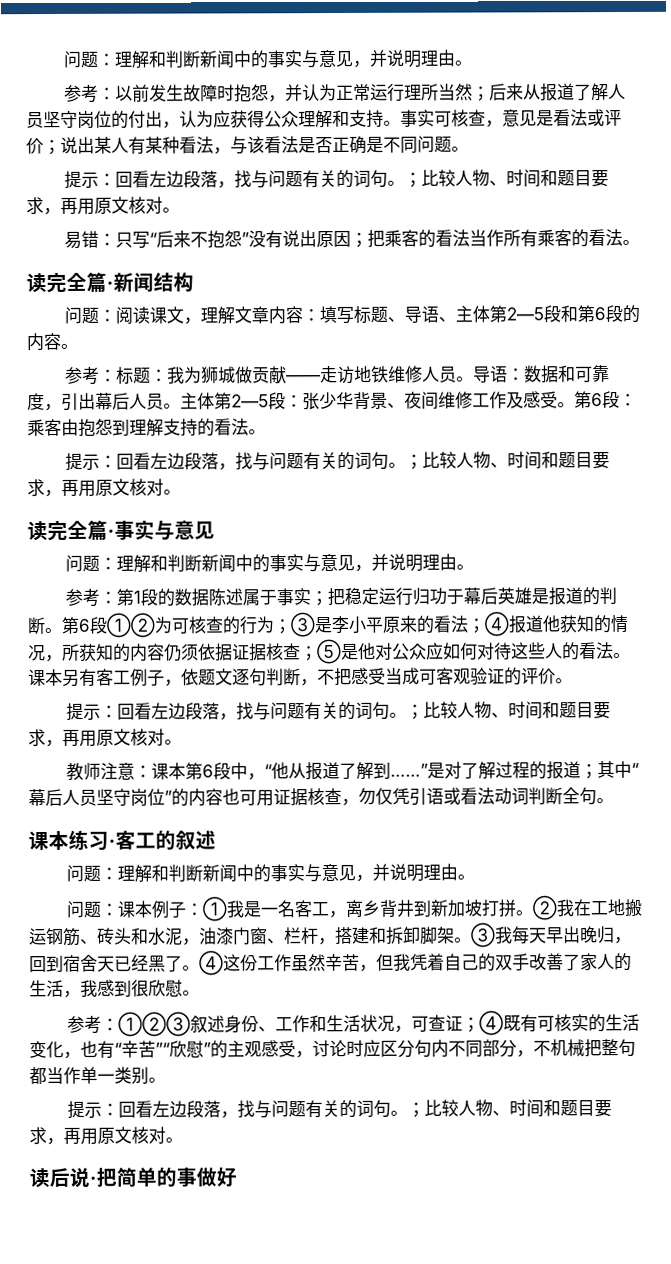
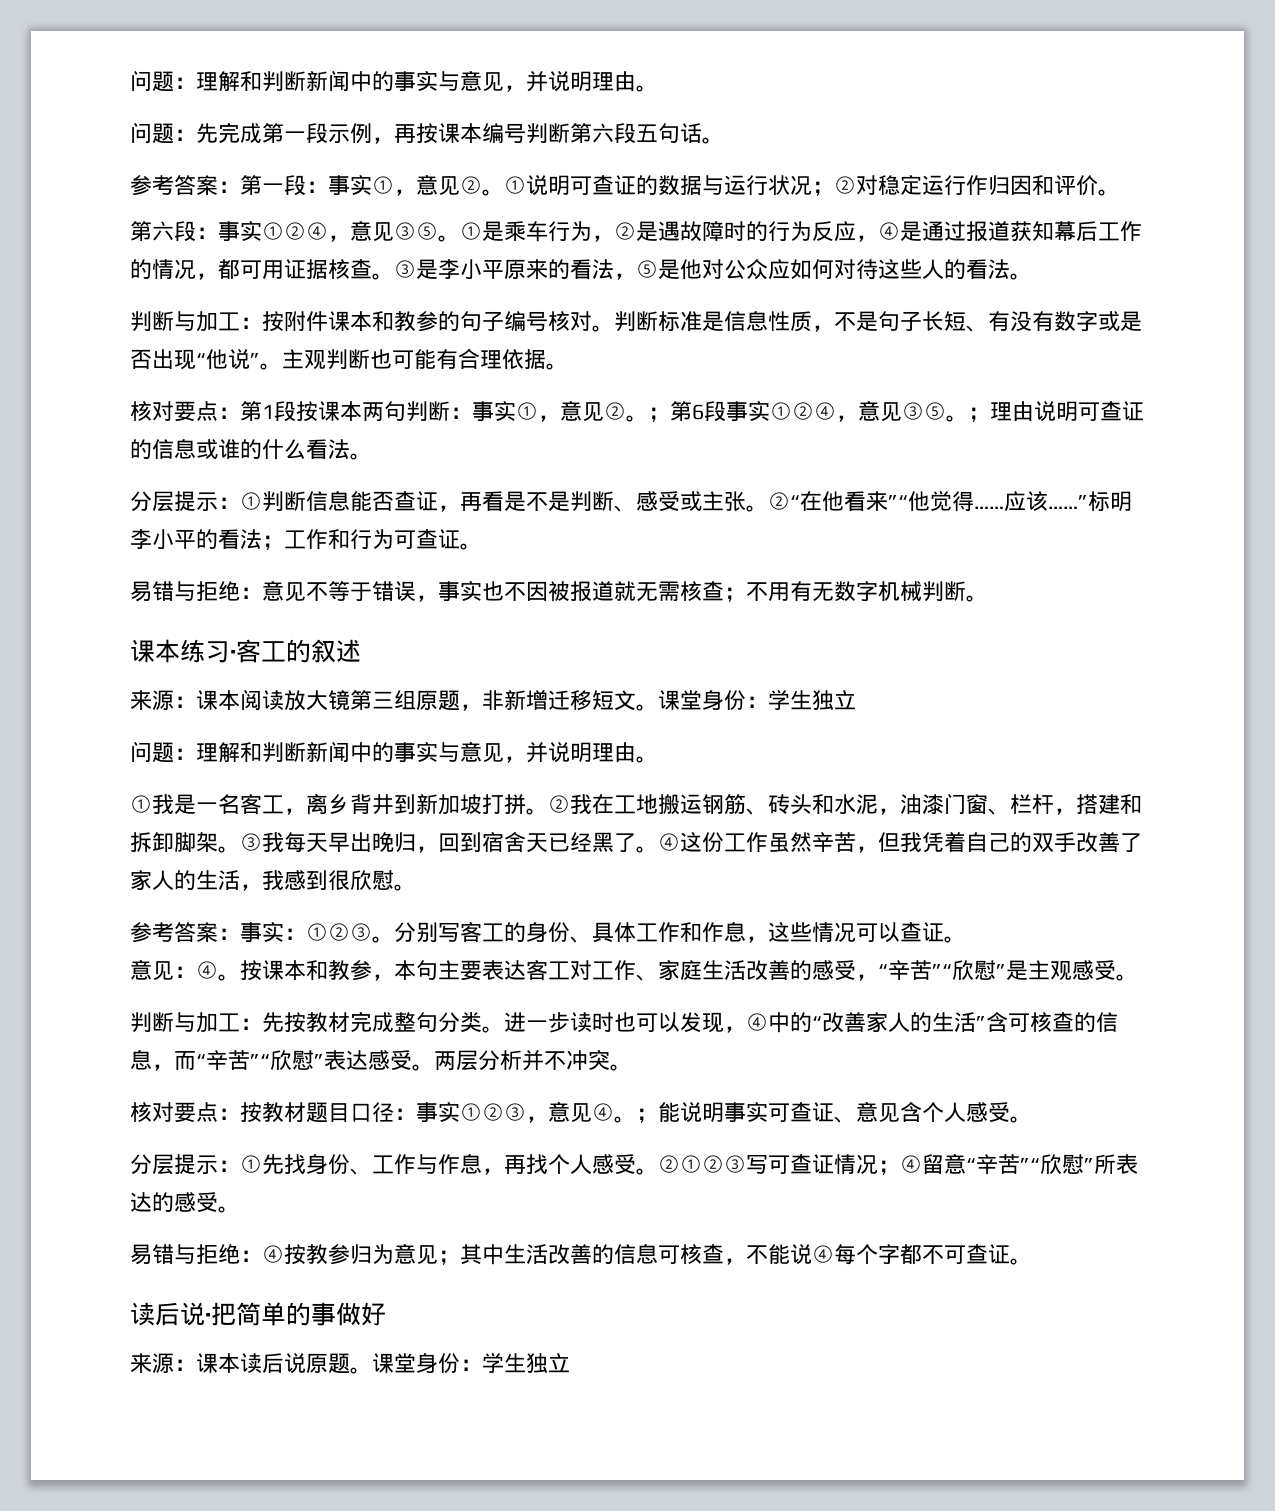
[64,83,627,103] [26,108,622,129] [26,135,469,156] [64,169,610,189] [26,196,180,216] [64,228,641,249] [26,271,194,294] [64,304,641,325] [26,332,79,352] [65,365,611,385] [27,391,637,412] [27,418,266,437] [65,451,611,471] [27,478,181,498] [27,519,215,542] [65,553,475,573] [65,587,618,607] [27,611,629,638] [28,638,631,665] [28,667,573,687] [66,701,612,721] [28,728,182,748] [66,760,640,781] [28,787,614,807] [28,829,216,851] [66,863,476,883] [66,900,204,919] 参考：以前发生故障时抱怨，并认为正常运行理所当然；后来从报道了解人员坚守岗位的付出，认为应获得公众理解和支持。事实可核查，意见是看法或评价；说出某人有某种看法，与该看法是否正确是不同问题。 // 提示：回看左边段落，找与问题有关的词句。；比较人物、时间和题目要求，再用原文核对。 // 易错：只写“后来不抱怨”没有说出原因；把乘客的看法当作所有乘客的看法。 // 读完全篇·新闻结构 // 问题：阅读课文，理解文章内容：填写标题、导语、主体第2—5段和第6段的内容。 // 参考：标题：我为狮城做贡献——走访地铁维修人员。导语：数据和可靠度，引出幕后人员。主体第2—5段：张少华背景、夜间维修工作及感受。第6段：乘客由抱怨到理解支持的看法。 // 提示：回看左边段落，找与问题有关的词句。；比较人物、时间和题目要求，再用原文核对。 // 读完全篇·事实与意见 // 问题：理解和判断新闻中的事实与意见，并说明理由。 // 参考：第1段的数据陈述属于事实；把稳定运行归功于幕后英雄是报道的判断。第6段①②为可核查的行为；③是李小平原来的看法；④报道他获知的情况，所获知的内容仍须依据证据核查；⑤是他对公众应如何对待这些人的看法。课本另有客工例子，依题文逐句判断，不把感受当成可客观验证的评价。 // 提示：回看左边段落，找与问题有关的词句。；比较人物、时间和题目要求，再用原文核对。 // 教师注意：课本第6段中，“他从报道了解到……”是对了解过程的报道；其中“幕后人员坚守岗位”的内容也可用证据核查，勿仅凭引语或看法动词判断全句。 // 课本练习·客工的叙述 // 问题：理解和判断新闻中的事实与意见，并说明理由。 // 问题：课本例子： -> [130,122,724,144] [130,174,1120,196] [130,220,1142,242] [130,259,1032,280] [130,310,1142,332] [130,348,568,370] [130,400,1144,422] [130,438,372,460] [130,490,1132,512] [130,529,482,550] [130,580,988,602] [130,639,361,663] [130,689,856,711] [130,741,658,763] 问题：先完成第一段示例，再按课本编号判断第六段五句话。 // 参考答案：第一段：事实①，意见②。①说明可查证的数据与运行状况；②对稳定运行作归因和评价。 // 第六段：事实①②④，意见③⑤。①是乘车行为，②是遇故障时的行为反应，④是通过报道获知幕后工作的情况，都可用证据核查。③是李小平原来的看法，⑤是他对公众应如何对待这些人的看法。 // 判断与加工：按附件课本和教参的句子编号核对。判断标准是信息性质，不是句子长短、有没有数字或是否出现“他说”。主观判断也可能有合理依据。 // 核对要点：第1段按课本两句判断：事实①，意见②。；第6段事实①②④，意见③⑤。；理由说明可查证的信息或谁的什么看法。 // 分层提示：①判断信息能否查证，再看是不是判断、感受或主张。②“在他看来”“他觉得……应该……”标明李小平的看法；工作和行为可查证。 // 易错与拒绝：意见不等于错误，事实也不因被报道就无需核查；不用有无数字机械判断。 // 课本练习·客工的叙述 // 来源：课本阅读放大镜第三组原题，非新增迁移短文。课堂身份：学生独立 // 问题：理解和判断新闻中的事实与意见，并说明理由。 //
[101,1010,641,1037] [29,1040,228,1059] ：①②③叙述身份、工作和生活状况，可查证；④既有可核实的生活变化，也有“辛苦”“欣慰”的 -> [174,921,966,943] [130,959,1028,981] 答案：事实：①②③。分别写客工的身份、具体工作和作息，这些情况可以查证。 // 意见：④。按课本和教参，本句主要表达客工对工作、家庭生活改善的感受，“辛苦”“欣慰”是
[295,1038,636,1059] [29,1066,166,1085] [67,1099,613,1119] [29,1126,166,1146] ，讨论时应区分句内不同部分，不机械把整句都当作单一类别。 // 提示：回看左边段落，找与问题有关的词句。；比较人物、时间和题目要求，再用原文核对 -> [1116,974,1138,981] [130,1011,1118,1033] [130,1049,632,1071] [130,1101,1032,1123] [130,1153,1138,1175] [130,1192,240,1213] [130,1243,1010,1265] 。 // 判断与加工：先按教材完成整句分类。进一步读时也可以发现，④中的“改善家人的生活”含可核查的信息，而“辛苦”“欣慰”表达感受。两层分析并不冲突。 // 核对要点：按教材题目口径：事实①②③，意见④。；能说明事实可查证、意见含个人感受。 // 分层提示：①先找身份、工作与作息，再找个人感受。②①②③写可查证情况；④留意“辛苦”“欣慰”所表达的感受。 // 易错与拒绝：④按教参归为意见；其中生活改善的信息可核查，不能说④每个字都不可查证
(237, 1177) none -> [130,1353,570,1374] // 来源：课本读后说原题。课堂身份：学生独立

